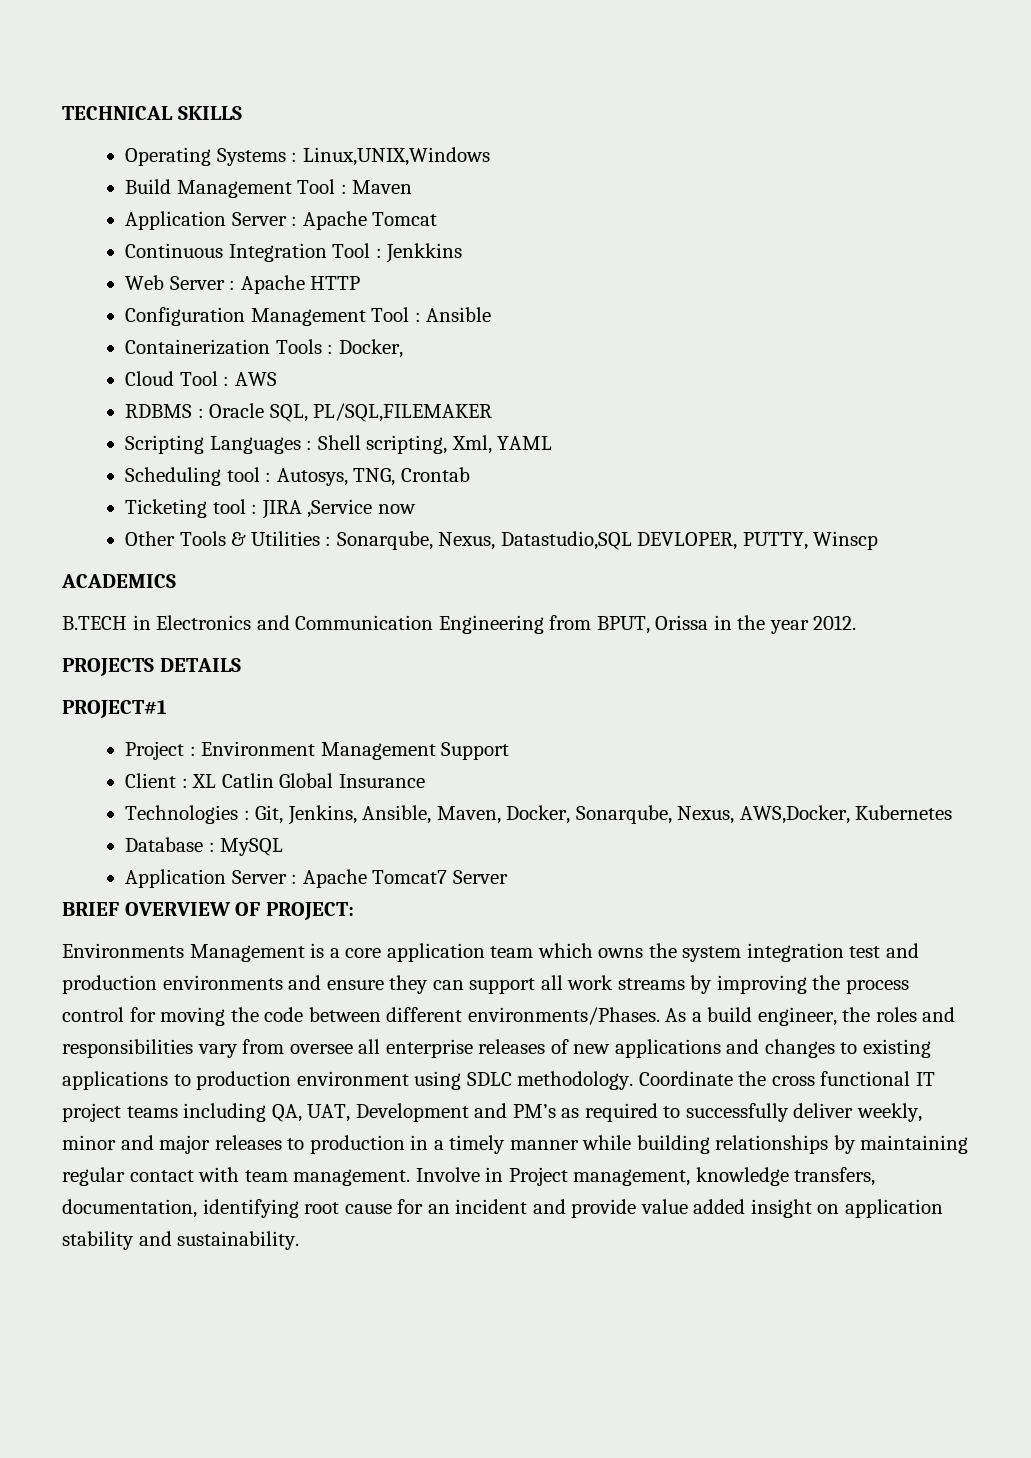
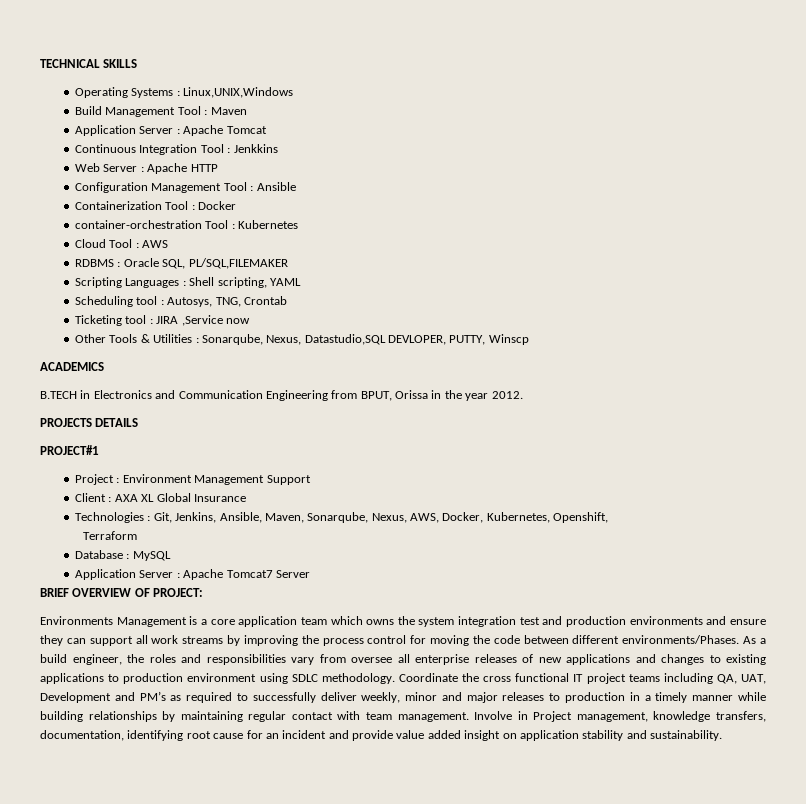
[275,339,403,358] Tools : Docker, -> [165,201,237,210] [75,220,299,229] Tool : Docker // container-orchestration Tool : Kubernetes
[451,435,492,454] Xml, -> (267, 282) none
[192,773,274,788] XL Catlin -> [114,494,155,502] AXA XL
[506,805,953,824] Docker, Sonarqube, Nexus, AWS,Docker, Kubernetes -> [307,512,609,523] [82,531,137,540] Sonarqube, Nexus, AWS, Docker, Kubernetes, Openshift, // Terraform

